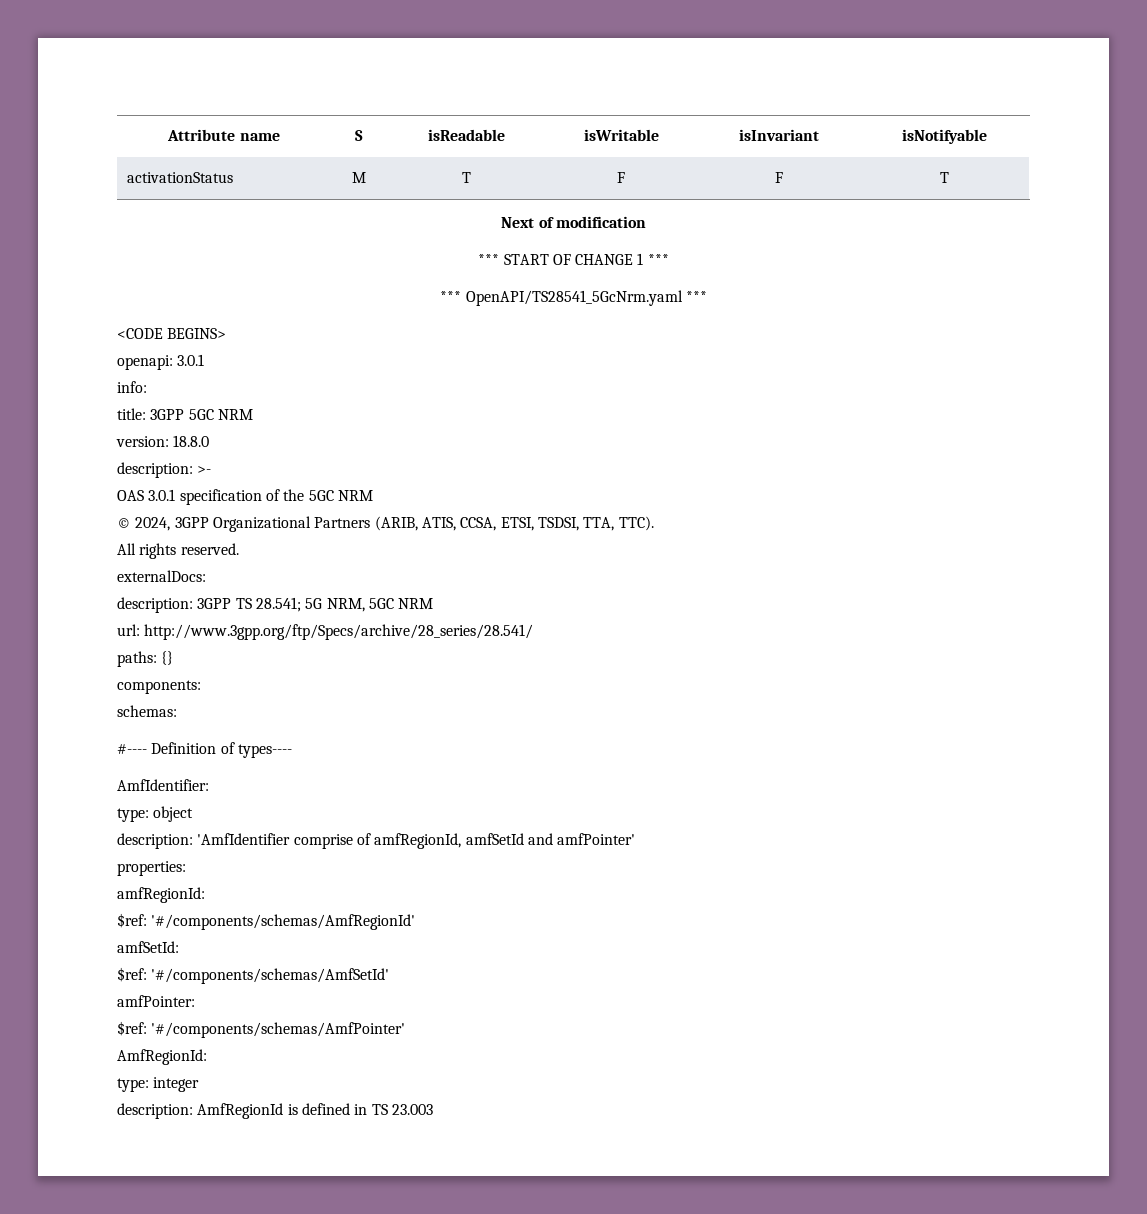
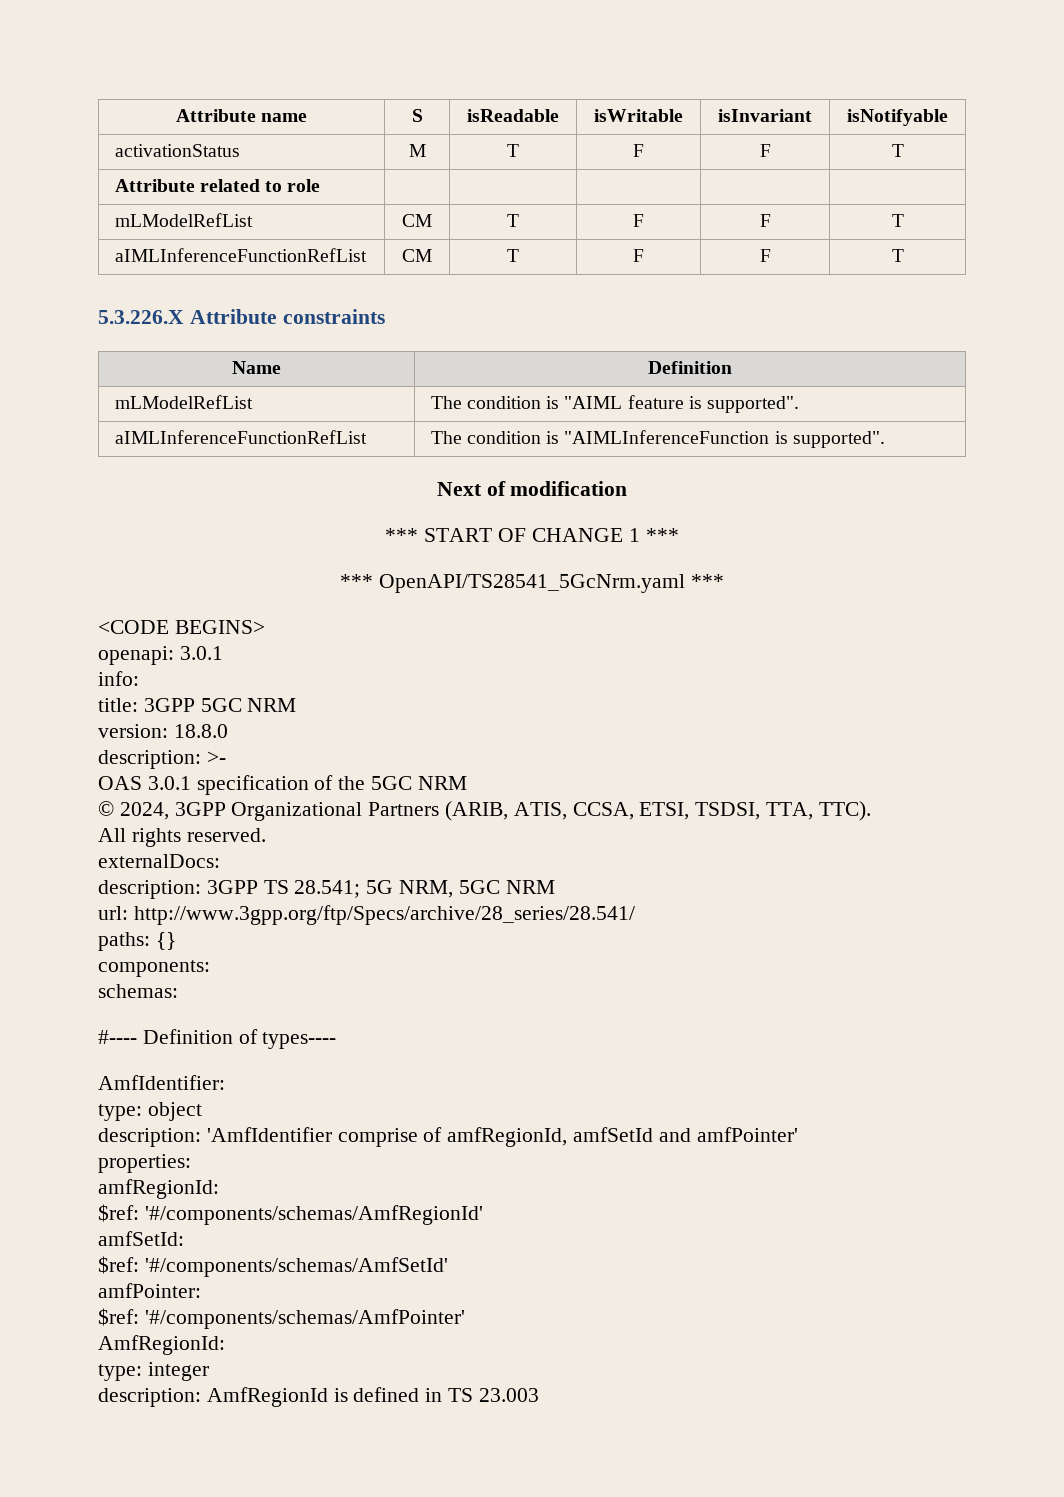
(949, 177) none -> [114,179,321,192] [114,213,253,227] [402,214,432,227] [507,214,519,227] [633,214,644,227] [759,214,771,227] [891,214,904,227] [114,248,367,262] [402,249,432,262] [507,249,519,262] [633,249,644,262] [759,249,771,262] [891,249,904,262] [98,309,385,324] [232,361,281,374] [648,361,732,374] [114,395,253,409] [430,395,800,413] [114,430,367,444] [430,430,885,448] // Attribute related to role | | | | | // mLModelRefList | CM | T | F | F | T // aIMLInferenceFunctionRefList | CM | T | F | F | T // 5.3.226.X Attribute constraints // Name | Definition // mLModelRefList | The condition is "AIML feature is supported". // aIMLInferenceFunctionRefList | The condition is "AIMLInferenceFunction is supported".

